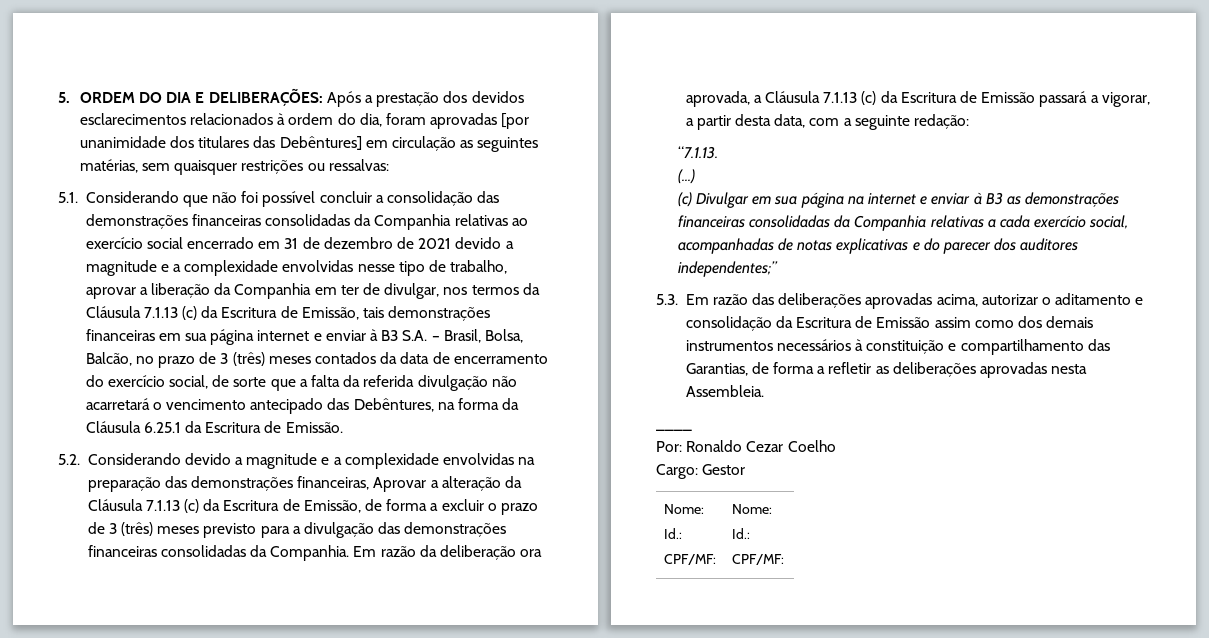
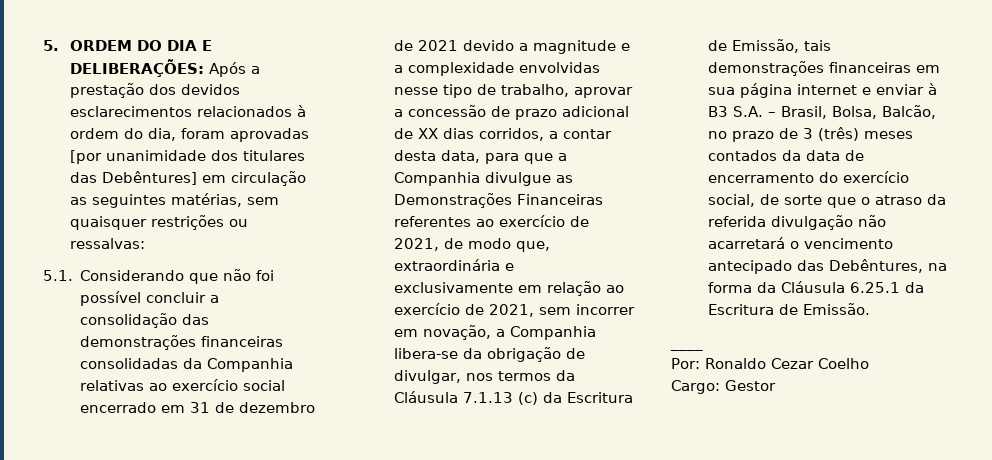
[151,283,359,299] liberação da Companhia em ter -> [408,105,630,120] [394,128,613,141] [394,150,568,164] [394,172,574,186] [394,193,604,208] [394,215,590,227] [394,238,551,252] [394,259,515,271] [394,281,625,296] [394,303,636,317] [394,325,597,340] [394,347,562,362] concessão de prazo adicional de XX dias corridos, a contar desta data, para que a Companhia divulgue as Demonstrações Financeiras referentes ao exercício de 2021, de modo que, extraordinária e exclusivamente em relação ao exercício de 2021, sem incorrer em novação, a Companhia libera-se da obrigação
[299,375,341,387] a falta -> [861,195,923,205] o atraso
[58,453,536,469] [87,476,523,492] [87,499,538,515] [87,522,507,538] [87,545,543,561] [685,91,1150,107] [685,114,970,130] [677,146,718,159] [677,169,695,184] [677,192,1120,208] [677,215,1129,231] [677,238,1079,254] [677,261,778,277] [656,293,1144,309] [685,316,1094,331] [685,339,1110,355] [685,362,1088,378] [685,385,764,397] // 5.2. Considerando devido a magnitude e a complexidade envolvidas na preparação das demonstrações financeiras, Aprovar a alteração da Cláusula 7.1.13 (c) da Escritura de Emissão, de forma a excluir o prazo de 3 (três) meses previsto para a divulgação das demonstrações financeiras consolidadas da Companhia. Em razão da deliberação ora aprovada, a Cláusula 7.1.13 (c) da Escritura de Emissão passará a vigorar, a partir desta data, com a seguinte redação: // “7.1.13. // (...) // (c) Divulgar em sua página na internet e enviar à B3 as demonstrações financeiras consolidadas da Companhia relativas a cada exercício social, acompanhadas de notas explicativas e do parecer dos auditores independentes;” // 5.3. Em razão das deliberações aprovadas acima, autorizar o aditamento e consolidação da Escritura de Emissão assim como dos demais instrumentos necessários à constituição e compartilhamento das Garantias, de forma a refletir as deliberações aprovadas nesta Assembleia. -> (871, 309) none
[663,504,704,514] [663,528,682,539] [663,554,716,565] [731,504,772,514] [731,528,750,539] [731,554,784,565] // Nome: // Id.: // CPF/MF: | Nome: // Id.: // CPF/MF: -> (776, 385) none

